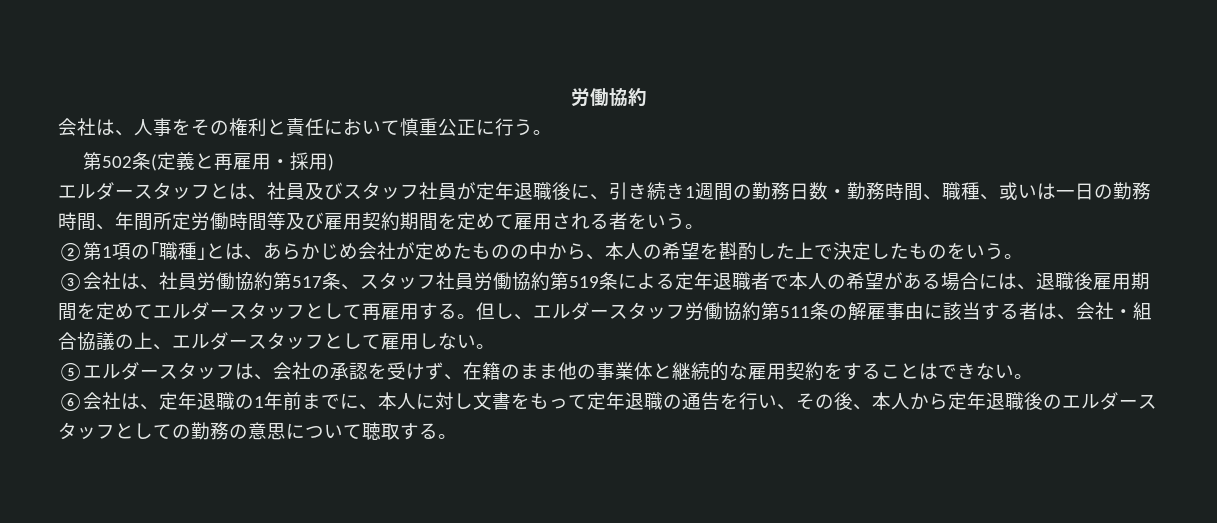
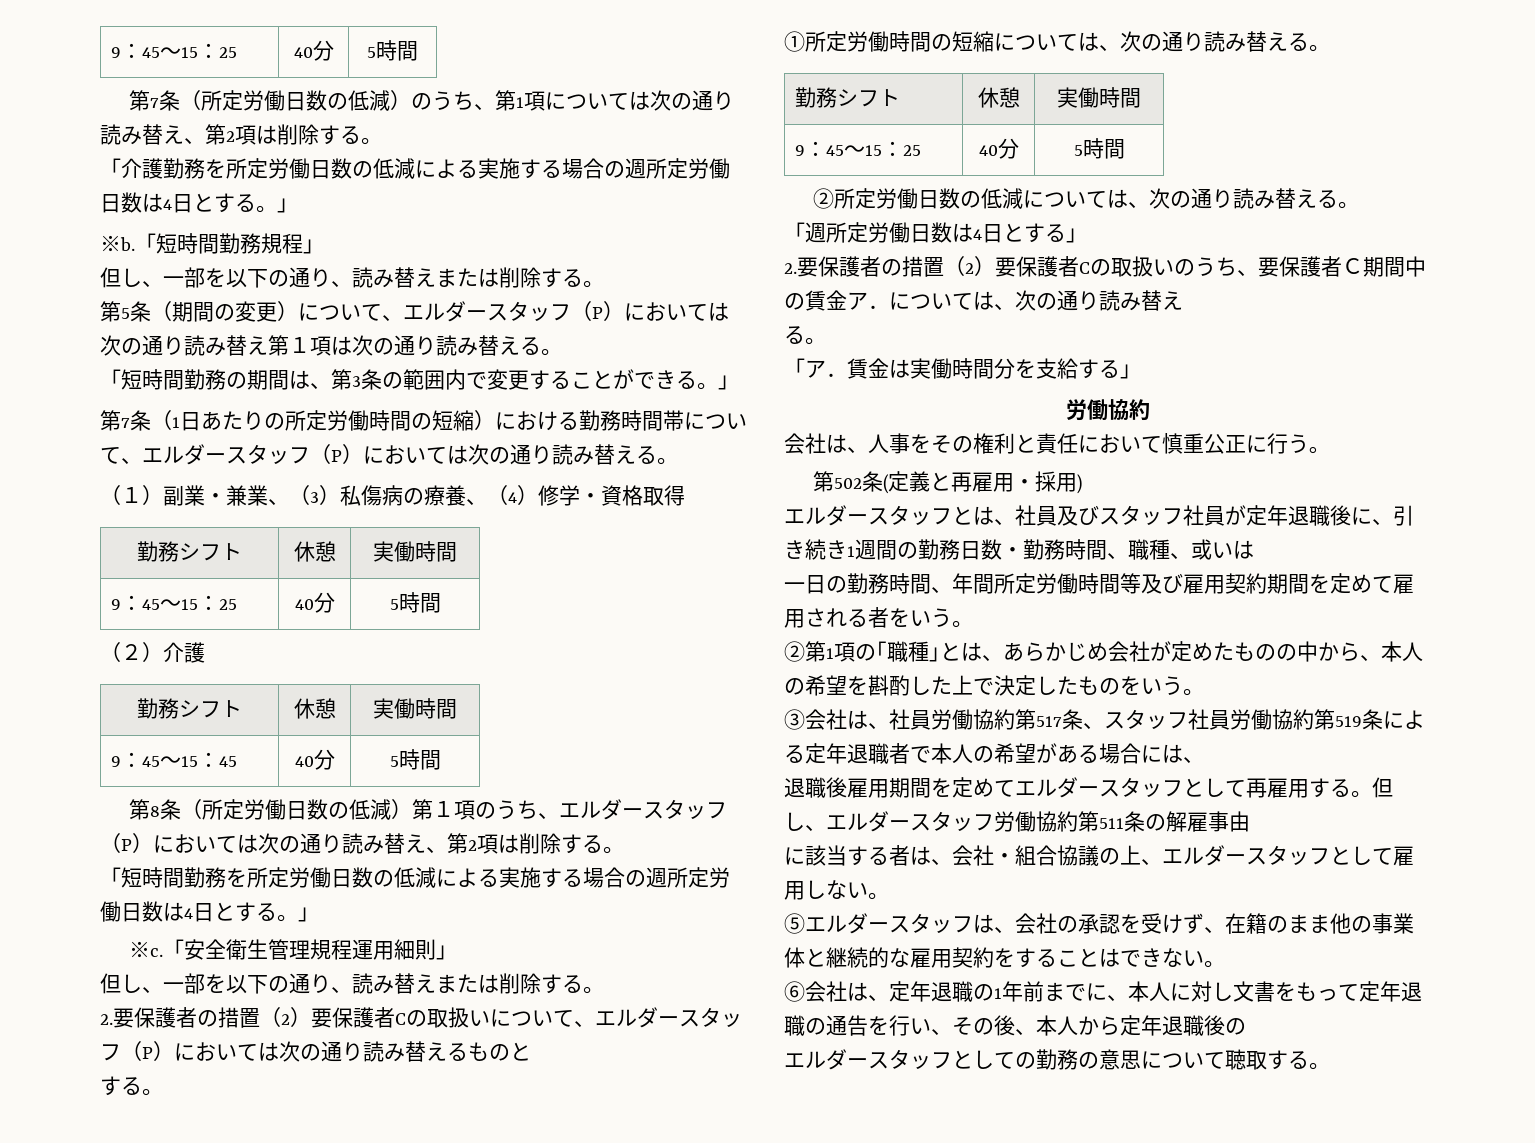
(570, 97) none -> [110,43,237,58] [293,40,334,61] [367,40,418,61] [129,90,735,111] [100,124,382,145] [100,158,730,179] [100,192,298,213] [100,233,324,254] [100,267,604,288] [100,301,729,322] [100,335,562,356] [100,369,739,390] [100,410,747,431] [100,444,678,465] [100,485,685,506] [137,541,242,562] [293,541,336,562] [373,541,457,562] [110,595,237,610] [294,592,335,613] [389,592,441,613] [100,642,205,663] [137,698,242,719] [293,698,336,719] [373,698,457,719] [110,752,237,767] [294,749,335,770] [389,749,441,770] [129,799,728,820] [100,833,624,854] [100,867,730,888] [100,901,319,922] [129,939,458,960] [100,973,604,994] [100,1007,742,1028] [100,1041,531,1062] [100,1076,163,1096] [784,31,1330,52] [794,87,900,108] [977,87,1020,108] [1057,87,1141,108] [794,141,921,156] [978,138,1019,159] [1073,138,1125,159] [813,188,1360,209] [784,222,1087,243] [784,256,1426,277] [784,290,1183,311] [784,326,826,345] [784,358,1141,379] 9：45～15：25 | 40分 | 5時間 // 第7条（所定労働日数の低減）のうち、第1項については次の通り読み替え、第2項は削除する。 // 「介護勤務を所定労働日数の低減による実施する場合の週所定労働日数は4日とする。」 // ※b.「短時間勤務規程」 // 但し、一部を以下の通り、読み替えまたは削除する。 // 第5条（期間の変更）について、エルダースタッフ（P）においては次の通り読み替え第１項は次の通り読み替える。 // 「短時間勤務の期間は、第3条の範囲内で変更することができる。」 // 第7条（1日あたりの所定労働時間の短縮）における勤務時間帯について、エルダースタッフ（P）においては次の通り読み替える。 // （１）副業・兼業、（3）私傷病の療養、（4）修学・資格取得 // 勤務シフト | 休憩 | 実働時間 // 9：45～15：25 | 40分 | 5時間 // （２）介護 // 勤務シフト | 休憩 | 実働時間 // 9：45～15：45 | 40分 | 5時間 // 第8条（所定労働日数の低減）第１項のうち、エルダースタッフ（P）においては次の通り読み替え、第2項は削除する。 // 「短時間勤務を所定労働日数の低減による実施する場合の週所定労働日数は4日とする。」 // ※c.「安全衛生管理規程運用細則」 // 但し、一部を以下の通り、読み替えまたは削除する。 // 2.要保護者の措置（2）要保護者Cの取扱いについて、エルダースタッフ（P）においては次の通り読み替えるものと // する。 // ①所定労働時間の短縮については、次の通り読み替える。 // 勤務シフト | 休憩 | 実働時間 // 9：45～15：25 | 40分 | 5時間 // ②所定労働日数の低減については、次の通り読み替える。 // 「週所定労働日数は4日とする」 // 2.要保護者の措置（2）要保護者Cの取扱いのうち、要保護者Ｃ期間中の賃金ア．については、次の通り読み替え // る。 // 「ア．賃金は実働時間分を支給する」 //
(1056, 191) none -> (1254, 549) //
(1036, 287) none -> (1204, 760) //
(924, 311) none -> (1250, 821) //
(1062, 401) none -> (1246, 1026) //

